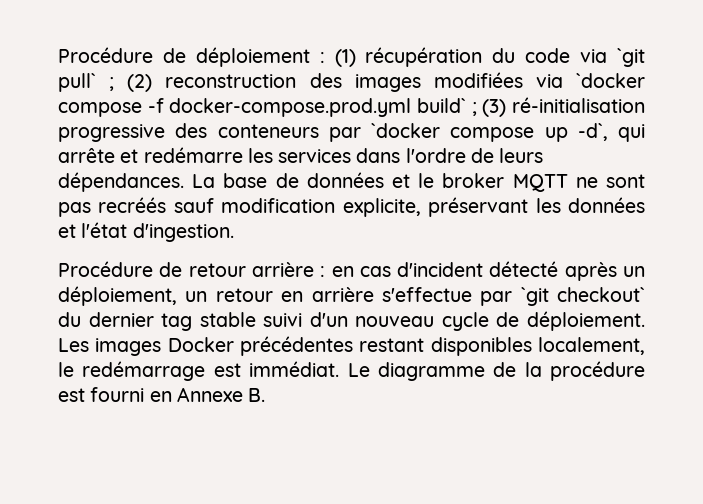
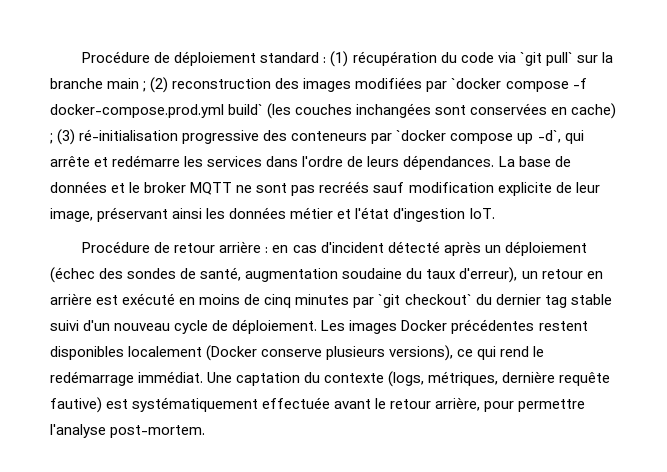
(310, 57) none -> [260,52,320,63] standard
(96, 82) none -> [576,52,613,63] [50,78,140,89] sur la branche main
[535,74,563,88] via -> [426,81,448,92] par
(467, 105) none -> [267,103,617,119] (les couches inchangées sont conservées en cache)
[342,197,529,217] explicite, préservant -> [497,182,600,196] [50,207,203,222] explicite de leur image, préservant ainsi
(645, 205) none -> [290,207,334,219] métier
[132,223,234,242] d'ingestion. -> [393,208,496,222] d'ingestion IoT.
[58,286,472,306] déploiement, un retour en arrière s'effectue -> [504,241,587,256] [50,267,603,283] [50,293,350,308] déploiement (échec des sondes de santé, augmentation soudaine du taux d'erreur), un retour en arrière est exécuté en moins de cinq minutes
[359,337,645,356] [58,361,645,381] [58,387,266,402] restant disponibles localement, le redémarrage est immédiat. Le diagramme de la procédure est fourni en Annexe B. -> [538,321,588,331] [50,345,545,361] [50,371,611,387] [50,397,586,413] [50,424,206,438] restent disponibles localement (Docker conserve plusieurs versions), ce qui rend le redémarrage immédiat. Une captation du contexte (logs, métriques, dernière requête fautive) est systématiquement effectuée avant le retour arrière, pour permettre l'analyse post-mortem.

